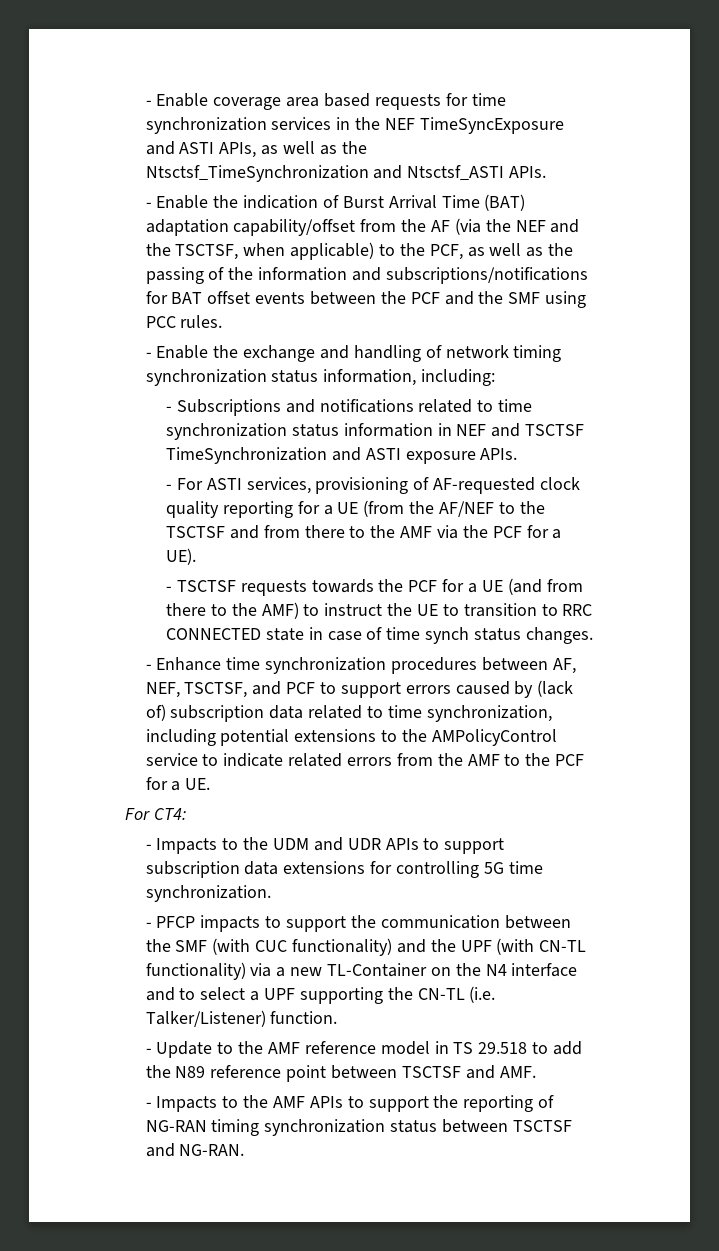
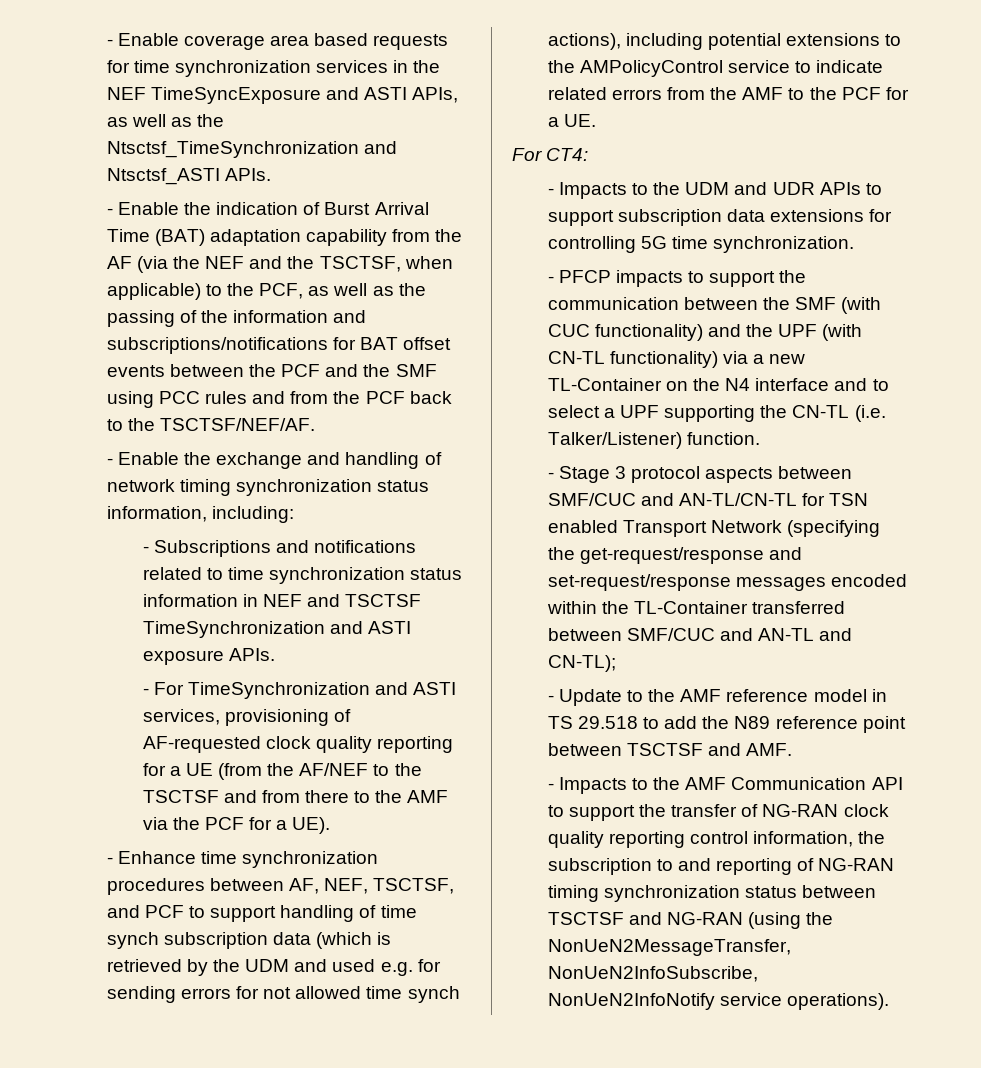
[233,219,356,236] capability/offset -> [306,229,388,246] capability
[180,315,223,328] rules. -> [205,391,452,404] [106,418,316,431] rules and from the PCF back to the TSCTSF/NEF/AF.
(203, 484) none -> [187,682,408,699] TimeSynchronization and
[166,578,583,596] [166,602,593,619] [166,627,593,644] // - TSCTSF requests towards the PCF for a UE (and from there to the AMF) to instruct the UE to transition to RRC CONNECTED state in case of time synch status changes. -> (331, 825) none
[405,680,574,698] [145,704,552,722] errors caused by (lack of) subscription data related to time synchronization, -> [280,905,417,922] [106,932,392,949] [106,959,441,976] [106,986,460,1003] [547,33,621,50] handling of time synch subscription data (which is retrieved by the UDM and used e.g. for sending errors for not allowed time synch actions),
(338, 1017) none -> [547,466,853,483] [547,493,869,506] [547,520,881,537] [547,547,803,564] [547,574,908,591] [546,601,846,614] [547,628,853,641] [547,655,616,672] // - Stage 3 protocol aspects between SMF/CUC and AN-TL/CN-TL for TSN enabled Transport Network (specifying the get-request/response and set-request/response messages encoded within the TL-Container transferred between SMF/CUC and AN-TL and CN-TL);
[309,1095,459,1112] APIs to support the -> [731,777,903,790] [547,804,889,821] [547,831,886,848] [547,858,712,875] Communication API to support the transfer of NG-RAN clock quality reporting control information, the subscription to and
[179,1144,245,1156] NG-RAN. -> [667,912,834,929] [547,939,791,956] [547,966,758,982] [547,993,890,1010] NG-RAN (using the NonUeN2MessageTransfer, NonUeN2InfoSubscribe, NonUeN2InfoNotify service operations).

